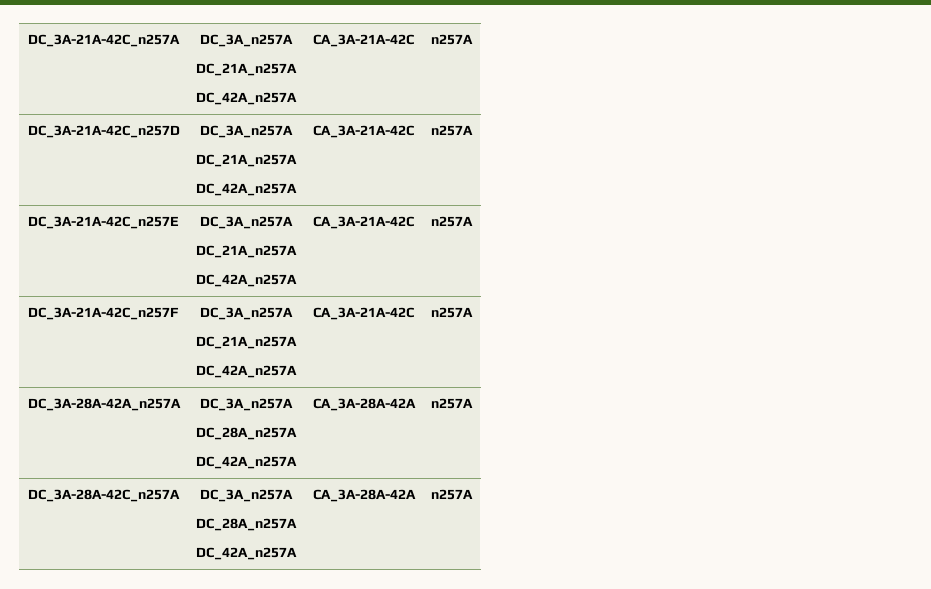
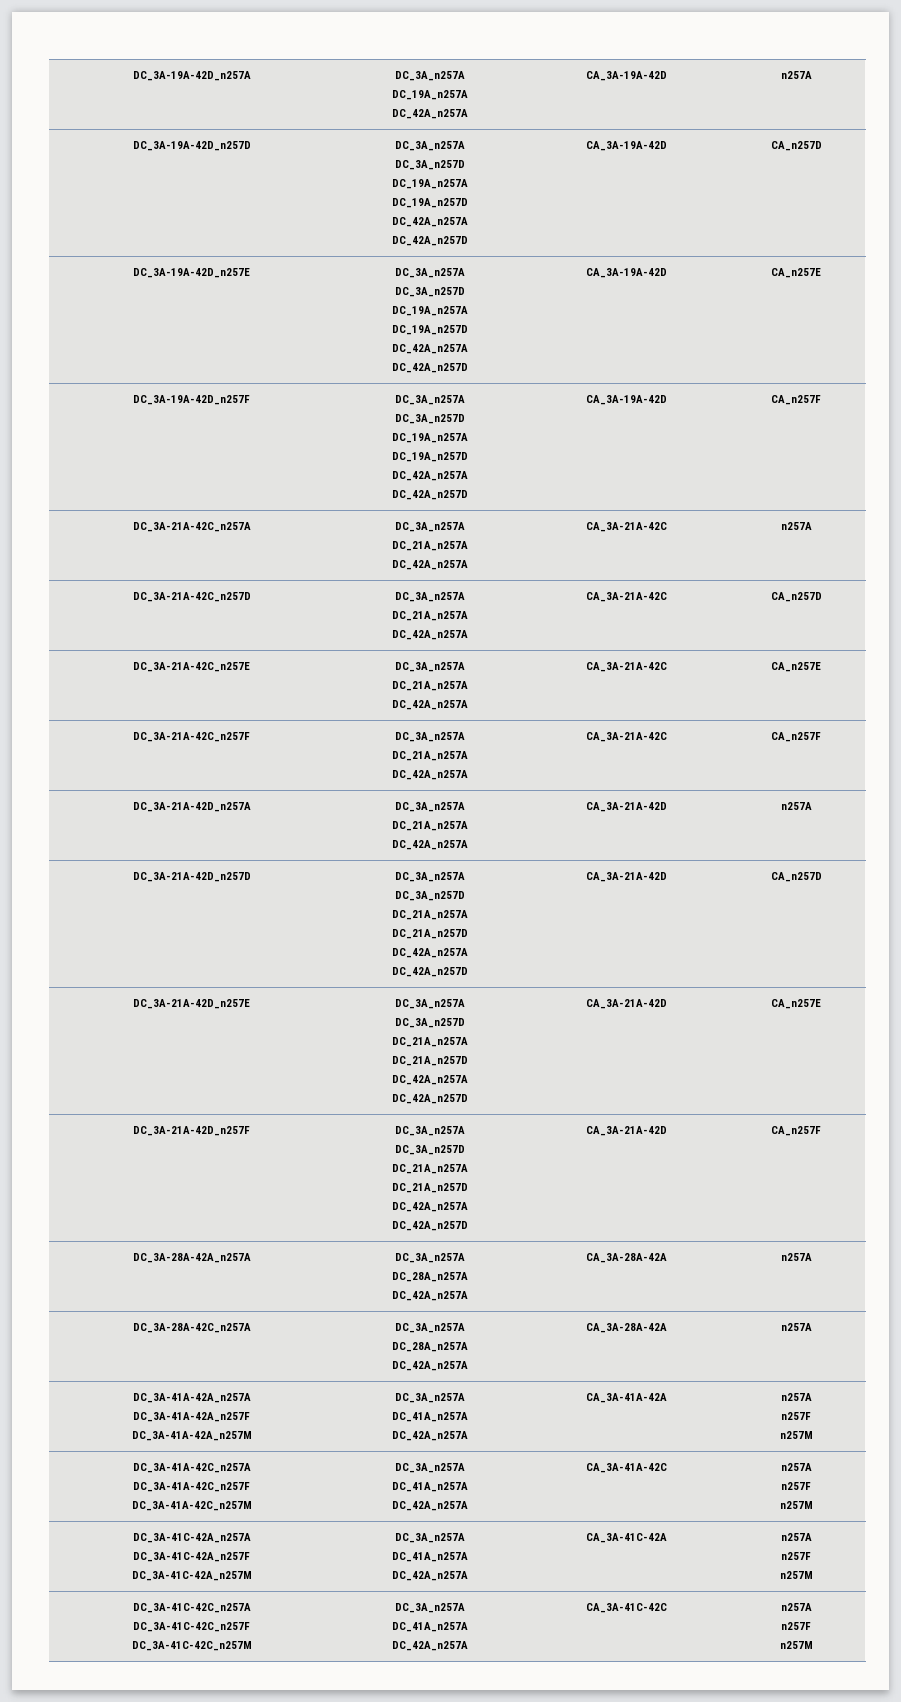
(27, 40) none -> [132,71,251,81] [394,71,465,81] [391,90,468,100] [391,109,468,119] [585,71,667,81] [780,71,812,79] [132,141,251,151] [394,141,465,151] [394,160,465,170] [391,179,468,189] [391,198,468,208] [391,217,468,227] [391,236,468,246] [585,141,667,151] [770,141,822,151] [133,268,250,278] [394,268,465,278] [394,287,465,297] [391,306,468,316] [391,325,468,335] [391,344,468,354] [391,363,468,373] [585,268,667,278] [771,268,821,278] [133,395,250,405] [394,395,465,405] [394,414,465,424] [391,433,468,443] [391,452,468,462] [391,471,468,481] [391,490,468,500] [585,395,667,405] [771,395,821,405] DC_3A-19A-42D_n257A | DC_3A_n257A // DC_19A_n257A // DC_42A_n257A | CA_3A-19A-42D | n257A // DC_3A-19A-42D_n257D | DC_3A_n257A // DC_3A_n257D // DC_19A_n257A // DC_19A_n257D // DC_42A_n257A // DC_42A_n257D | CA_3A-19A-42D | CA_n257D // DC_3A-19A-42D_n257E | DC_3A_n257A // DC_3A_n257D // DC_19A_n257A // DC_19A_n257D // DC_42A_n257A // DC_42A_n257D | CA_3A-19A-42D | CA_n257E // DC_3A-19A-42D_n257F | DC_3A_n257A // DC_3A_n257D // DC_19A_n257A // DC_19A_n257D // DC_42A_n257A // DC_42A_n257D | CA_3A-19A-42D | CA_n257F //
[431,125,473,136] n257A -> [770,592,822,602] CA_n257D
[431,216,473,227] n257A -> [771,662,821,672] CA_n257E
[431,307,473,318] n257A -> [771,732,821,742] [132,802,251,812] [394,802,465,812] [391,821,468,831] [391,840,468,850] [585,802,667,812] [780,802,812,810] [132,872,251,882] [394,872,465,882] [394,891,465,901] [391,910,468,920] [391,929,468,939] [391,948,468,958] [391,967,468,977] [585,872,667,882] [770,872,822,882] [133,999,250,1009] [394,999,465,1009] [394,1018,465,1028] [391,1037,468,1047] [391,1056,468,1066] [391,1075,468,1085] [391,1094,468,1104] [585,999,667,1009] [771,999,821,1009] [133,1126,250,1136] [394,1126,465,1136] [394,1145,465,1155] [391,1164,468,1174] [391,1183,468,1193] [391,1202,468,1212] [391,1221,468,1231] [585,1126,667,1136] [771,1126,821,1136] CA_n257F // DC_3A-21A-42D_n257A | DC_3A_n257A // DC_21A_n257A // DC_42A_n257A | CA_3A-21A-42D | n257A // DC_3A-21A-42D_n257D | DC_3A_n257A // DC_3A_n257D // DC_21A_n257A // DC_21A_n257D // DC_42A_n257A // DC_42A_n257D | CA_3A-21A-42D | CA_n257D // DC_3A-21A-42D_n257E | DC_3A_n257A // DC_3A_n257D // DC_21A_n257A // DC_21A_n257D // DC_42A_n257A // DC_42A_n257D | CA_3A-21A-42D | CA_n257E // DC_3A-21A-42D_n257F | DC_3A_n257A // DC_3A_n257D // DC_21A_n257A // DC_21A_n257D // DC_42A_n257A // DC_42A_n257D | CA_3A-21A-42D | CA_n257F
(473, 494) none -> [132,1393,251,1403] [133,1412,250,1422] [131,1431,252,1441] [394,1393,465,1403] [391,1412,468,1422] [391,1431,468,1441] [585,1393,667,1403] [780,1393,812,1401] [781,1412,811,1420] [779,1431,813,1439] [132,1463,251,1473] [133,1482,250,1492] [131,1501,252,1511] [394,1463,465,1473] [391,1482,468,1492] [391,1501,468,1511] [585,1463,667,1473] [780,1463,812,1471] [781,1482,811,1490] [779,1501,813,1509] [132,1533,251,1543] [133,1552,250,1562] [131,1571,252,1581] [394,1533,465,1543] [391,1552,468,1562] [391,1571,468,1581] [585,1533,667,1543] [780,1533,812,1541] [781,1552,811,1560] [779,1571,813,1579] [132,1603,251,1613] [133,1622,250,1632] [131,1641,252,1651] [394,1603,465,1613] [391,1622,468,1632] [391,1641,468,1651] [585,1603,667,1613] [780,1603,812,1611] [781,1622,811,1630] [779,1641,813,1649] // DC_3A-41A-42A_n257A // DC_3A-41A-42A_n257F // DC_3A-41A-42A_n257M | DC_3A_n257A // DC_41A_n257A // DC_42A_n257A | CA_3A-41A-42A | n257A // n257F // n257M // DC_3A-41A-42C_n257A // DC_3A-41A-42C_n257F // DC_3A-41A-42C_n257M | DC_3A_n257A // DC_41A_n257A // DC_42A_n257A | CA_3A-41A-42C | n257A // n257F // n257M // DC_3A-41C-42A_n257A // DC_3A-41C-42A_n257F // DC_3A-41C-42A_n257M | DC_3A_n257A // DC_41A_n257A // DC_42A_n257A | CA_3A-41C-42A | n257A // n257F // n257M // DC_3A-41C-42C_n257A // DC_3A-41C-42C_n257F // DC_3A-41C-42C_n257M | DC_3A_n257A // DC_41A_n257A // DC_42A_n257A | CA_3A-41C-42C | n257A // n257F // n257M

